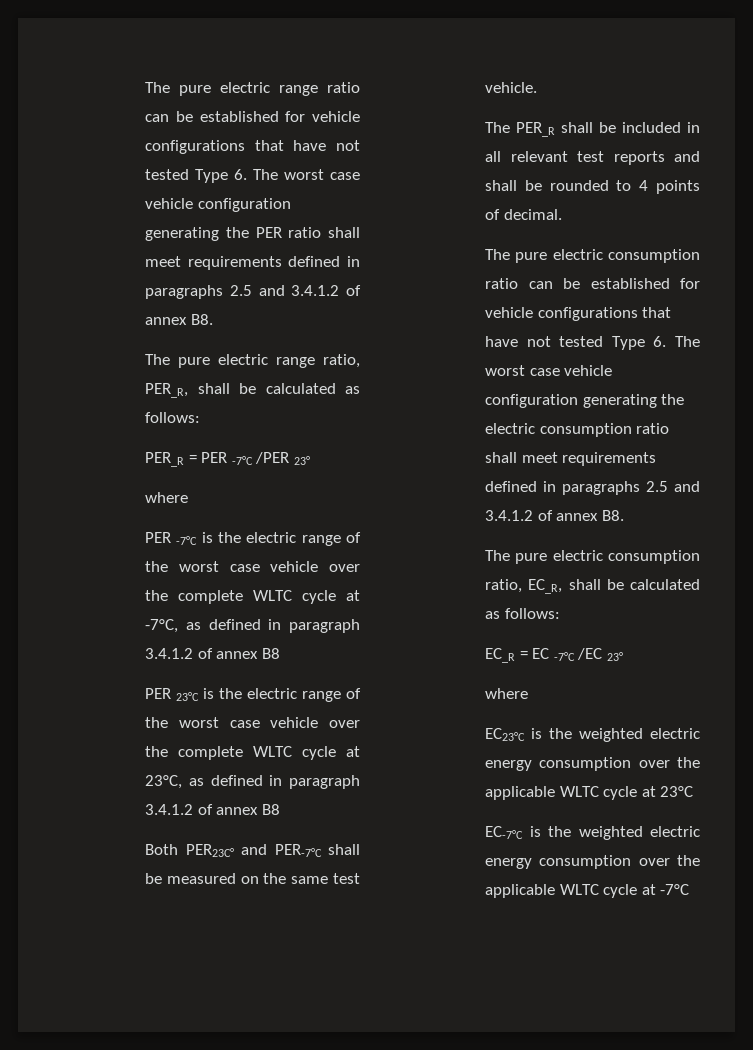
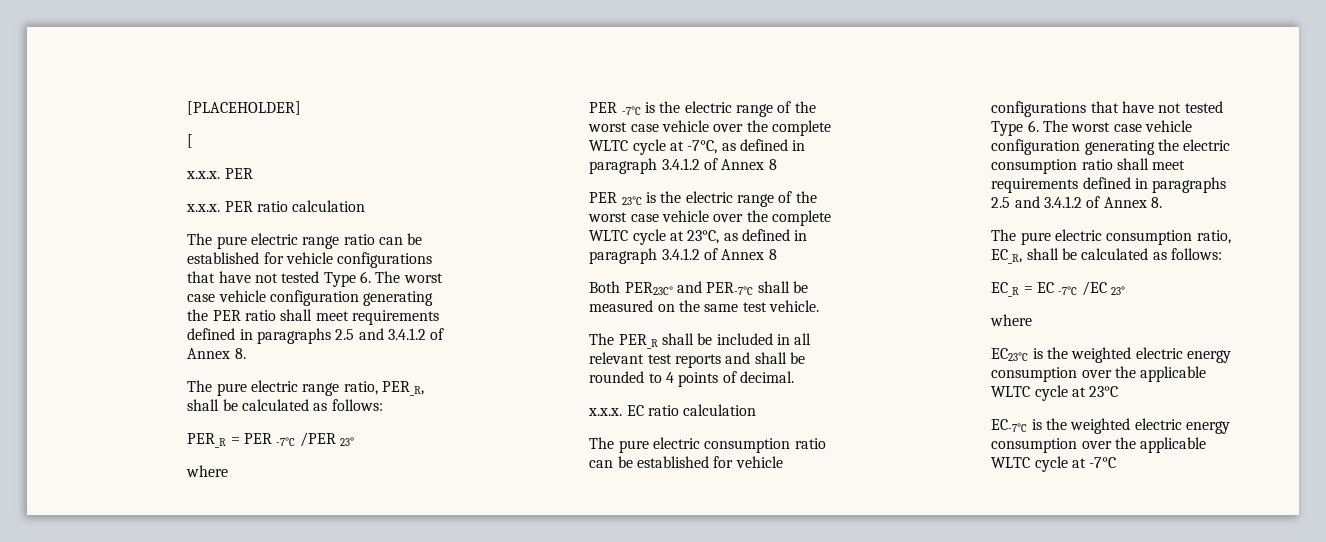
(145, 87) none -> [187,101,302,115] [187,134,194,148] [186,168,253,179] [186,200,366,212] [PLACEHOLDER] // [ // x.x.x. PER // x.x.x. PER ratio calculation //
[145,314,213,325] annex B8. -> [187,348,246,359] Annex 8.
[216,648,280,659] annex B8 -> [721,159,777,170] Annex 8
[216,804,280,815] annex B8 -> [721,249,777,260] Annex 8
(562, 214) none -> [588,404,757,416] // x.x.x. EC ratio calculation
[556,510,624,521] annex B8. -> [1103,197,1162,208] Annex 8.

